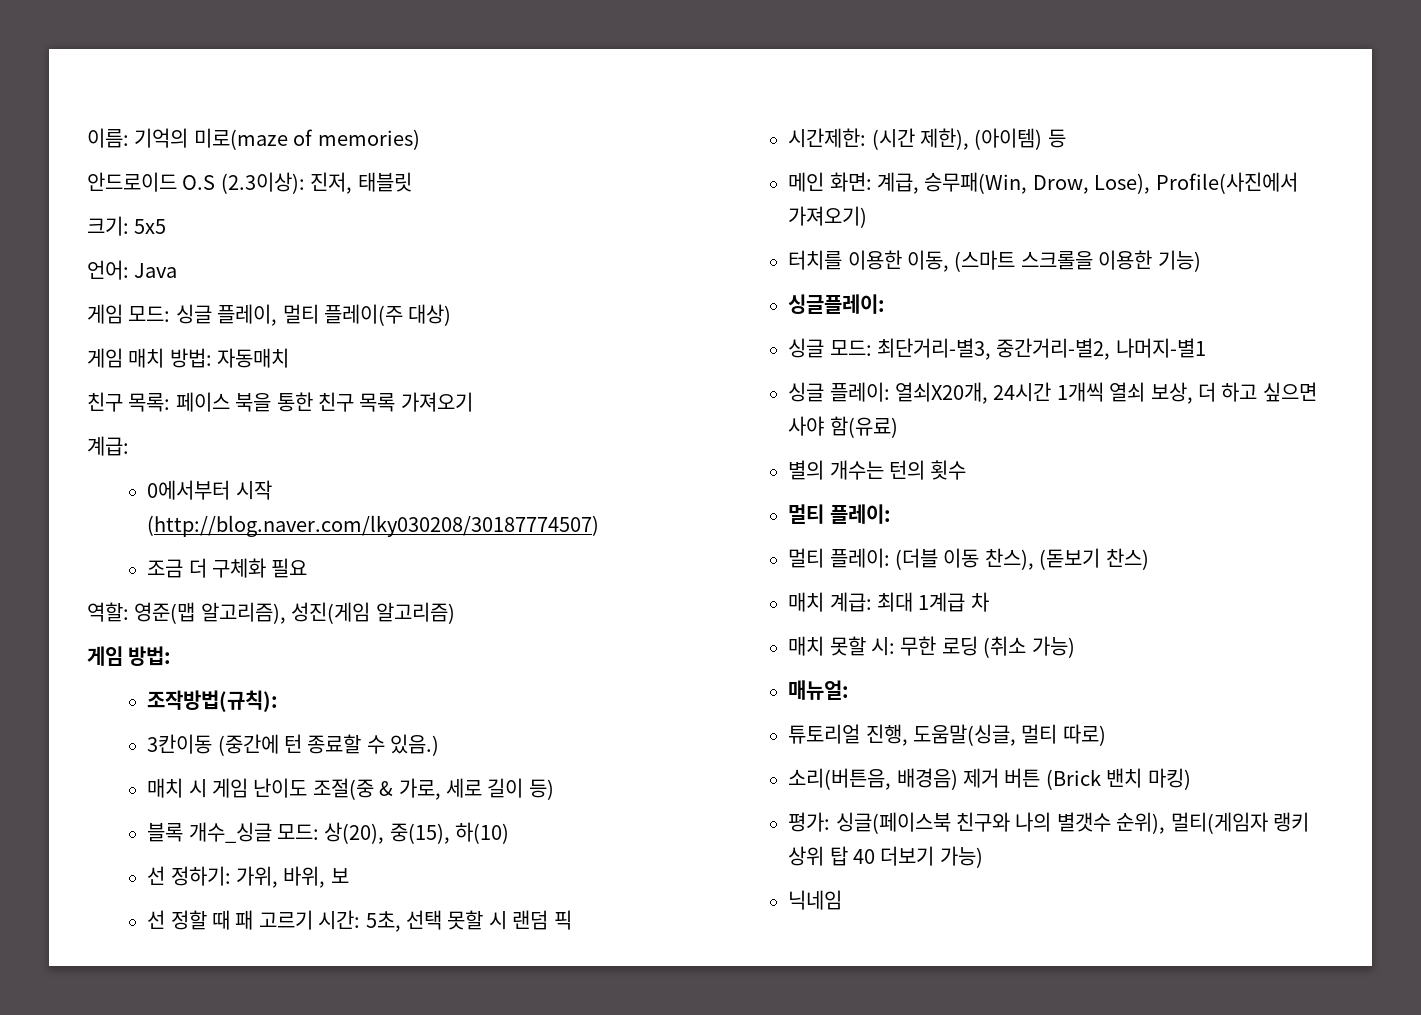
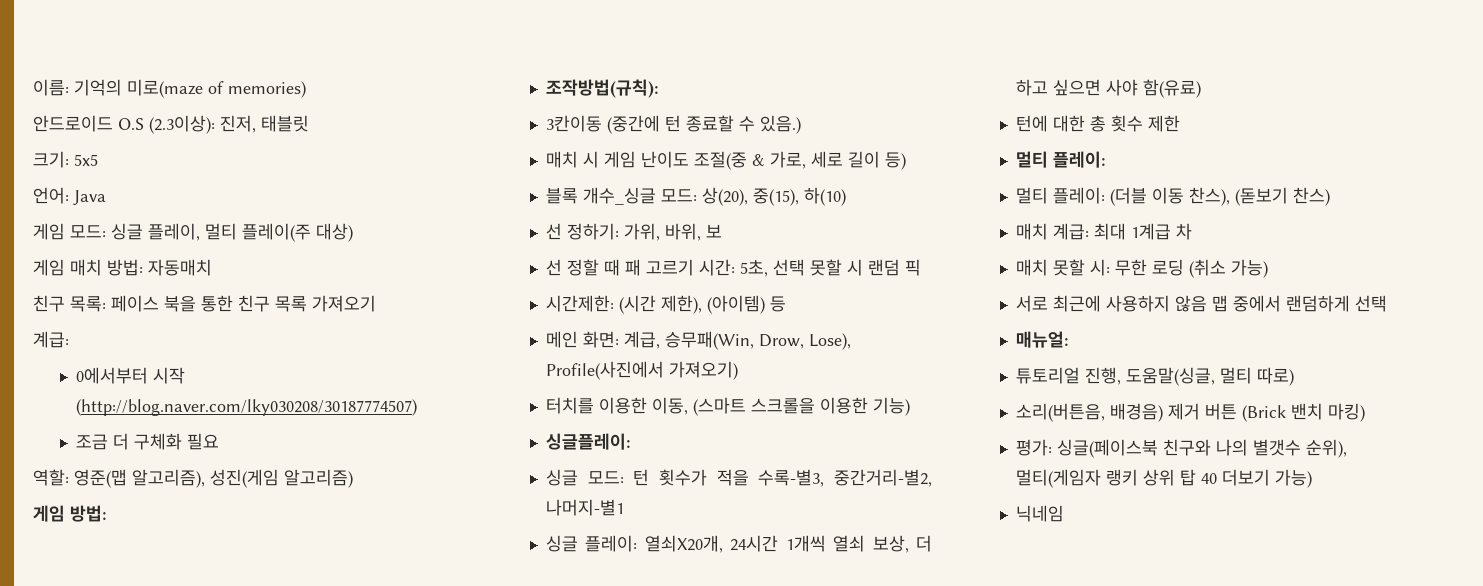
[877,338,992,360] 최단거리-별3, -> [633,469,825,487] 턴 횟수가 적을 수록-별3,
[788,460,926,480] 별의 개수는 턴의 -> [1016,115,1107,132] 턴에 대한 총
(967, 470) none -> [1148,115,1181,132] 제한
(1075, 647) none -> [1016,295,1388,312] // 서로 최근에 사용하지 않음 맵 중에서 랜덤하게 선택

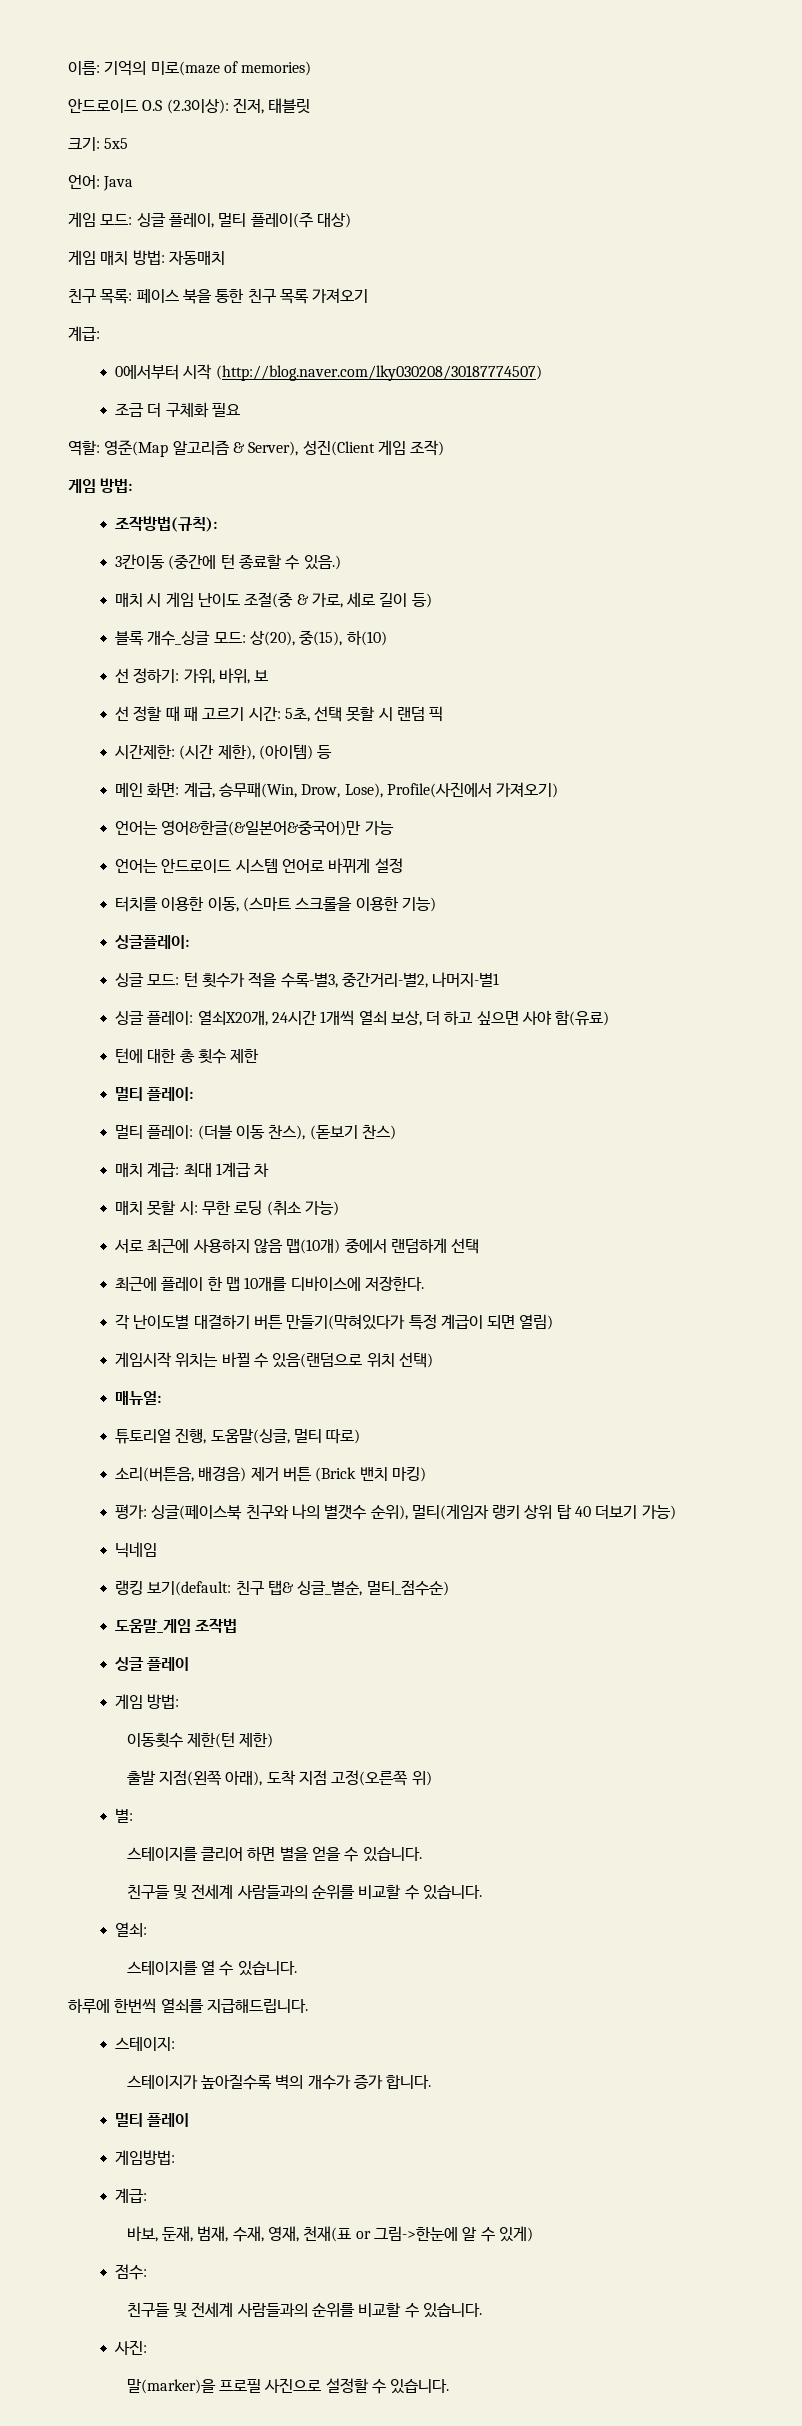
[74,469,353,488] 영준(맵 알고리즘), 성진(게임 알고리즘) -> [104,440,445,457] 영준(Map 알고리즘 & Server), 성진(Client 게임 조작)
(739, 370) none -> [114,820,394,836] [114,858,403,873] // 언어는 영어&한글(&일본어&중국어)만 가능 // 언어는 안드로이드 시스템 언어로 바뀌게 설정
[1212,295,1229,312] 맵 -> [286,1239,341,1254] 맵(10개)
(1388, 303) none -> [114,1276,424,1291] [114,1314,554,1330] [114,1352,433,1368] // 최근에 플레이 한 맵 10개를 디바이스에 저장한다. // 각 난이도별 대결하기 버튼 만들기(막혀있다가 특정 계급이 되면 열림) // 게임시작 위치는 바뀔 수 있음(랜덤으로 위치 선택)
(1065, 513) none -> [114,1580,449,1596] [114,1618,238,1633] [114,1657,190,1671] [114,1694,180,1709] [126,1732,274,1748] [126,1770,432,1786] [114,1808,133,1823] [126,1846,422,1862] [126,1884,482,1900] [114,1922,147,1937] [126,1960,297,1976] [68,1998,308,2014] [114,2036,175,2051] [126,2074,432,2090] [114,2113,190,2127] [114,2150,175,2165] [114,2188,147,2203] [126,2226,533,2242] [114,2264,147,2280] [126,2302,482,2318] [113,2340,147,2355] [126,2378,450,2394] // 랭킹 보기(default: 친구 탭& 싱글_별순, 멀티_점수순) // 도움말_게임 조작법 // 싱글 플레이 // 게임 방법: // 이동횟수 제한(턴 제한) // 출발 지점(왼쪽 아래), 도착 지점 고정(오른쪽 위) // 별: // 스테이지를 클리어 하면 별을 얻을 수 있습니다. // 친구들 및 전세계 사람들과의 순위를 비교할 수 있습니다. // 열쇠: // 스테이지를 열 수 있습니다. // 하루에 한번씩 열쇠를 지급해드립니다. // 스테이지: // 스테이지가 높아질수록 벽의 개수가 증가 합니다. // 멀티 플레이 // 게임방법: // 계급: // 바보, 둔재, 범재, 수재, 영재, 천재(표 or 그림->한눈에 알 수 있게) // 점수: // 친구들 및 전세계 사람들과의 순위를 비교할 수 있습니다. // 사진: // 말(marker)을 프로필 사진으로 설정할 수 있습니다.

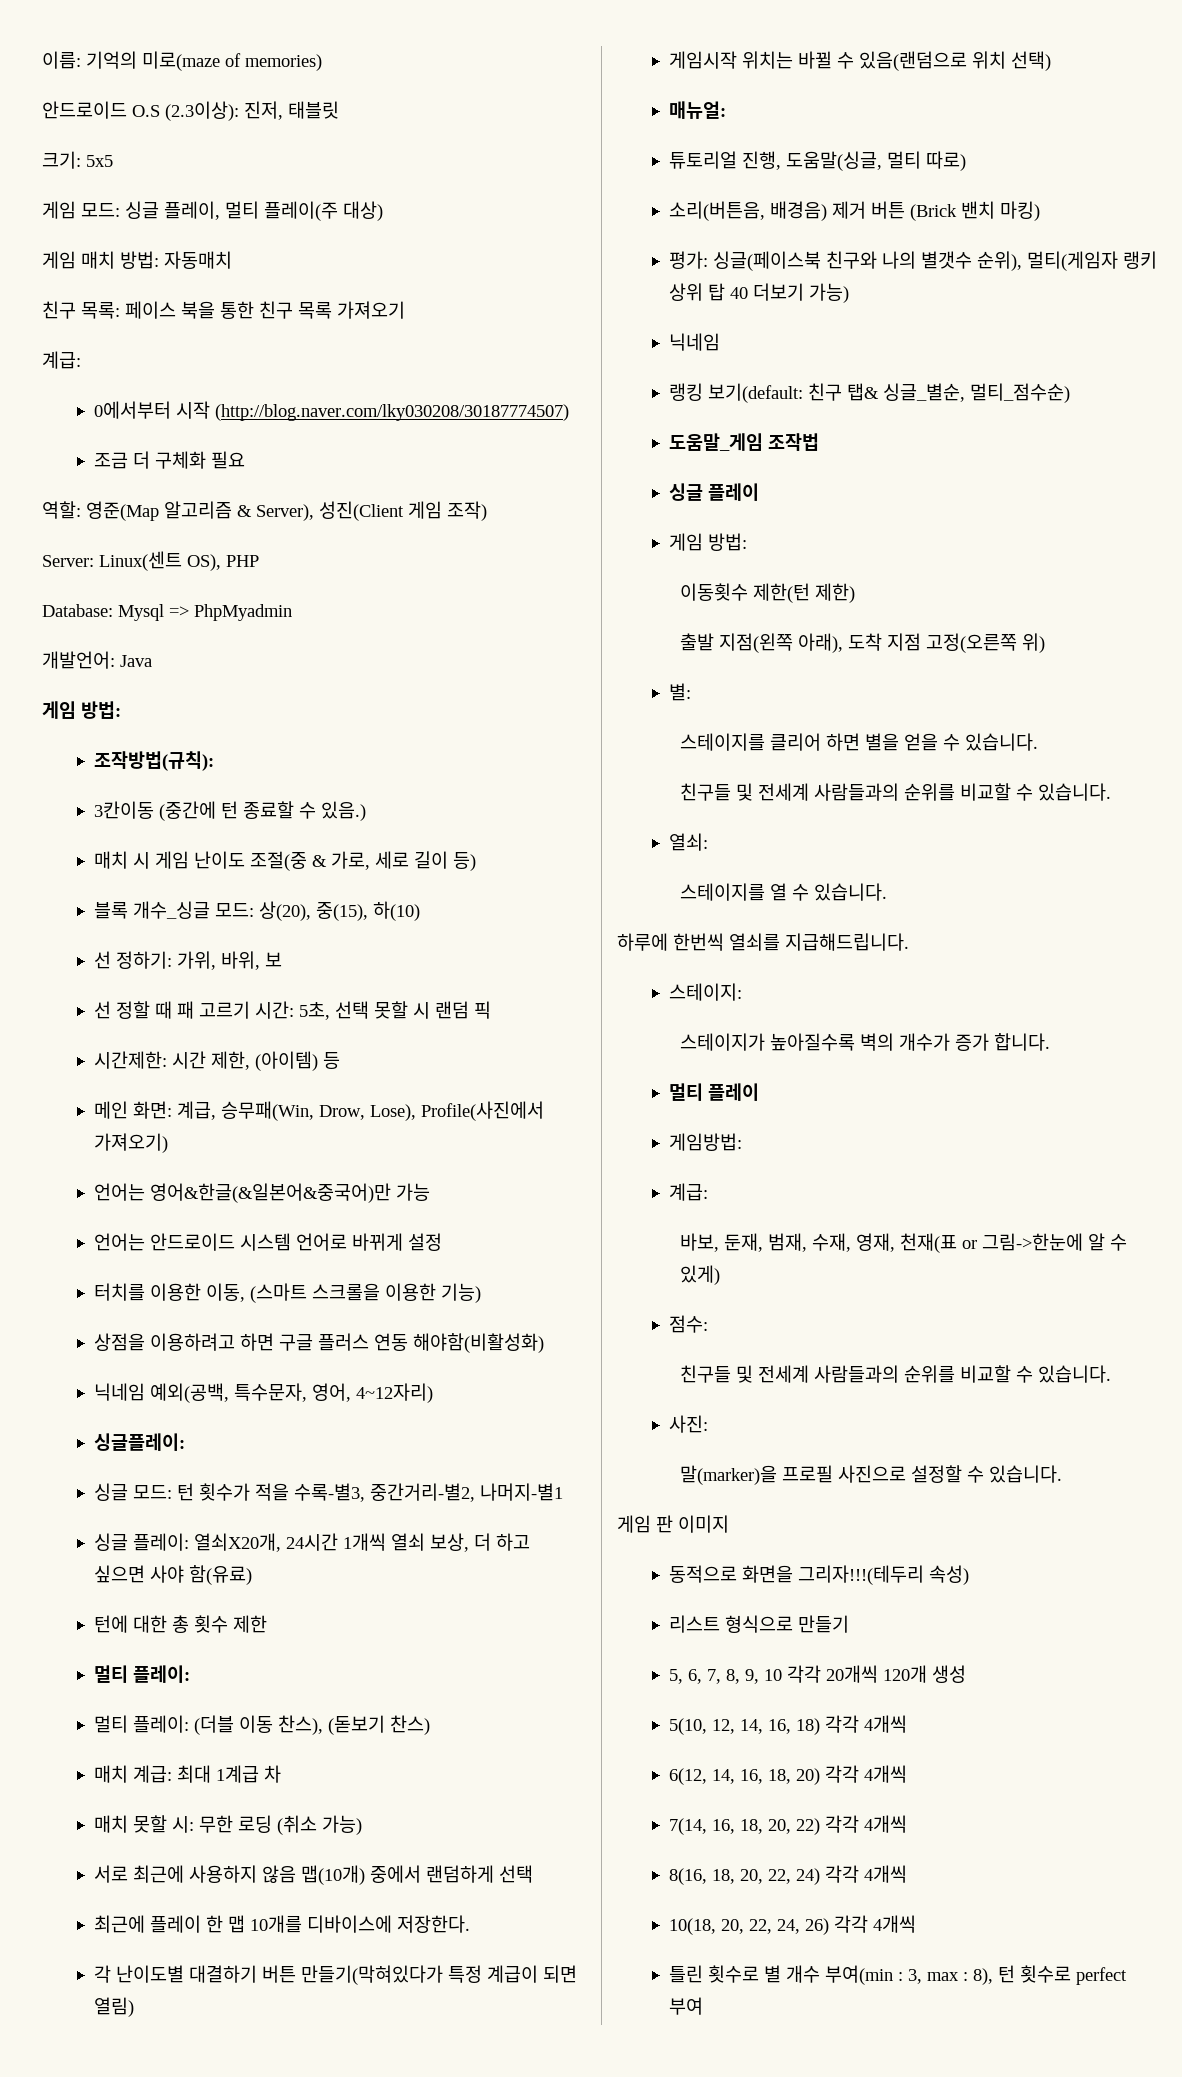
[68,175,134,191] // 언어: Java -> (113, 161) none
(445, 448) none -> [42,551,259,571] [42,604,292,621] [42,651,152,669] // Server: Linux(센트 OS), PHP // Database: Mysql => PhpMyadmin // 개발언어: Java
[179,744,255,760] (시간 제한), -> [171,1051,250,1070] 시간 제한,
(436, 904) none -> [93,1333,544,1353] [93,1383,433,1403] // 상점을 이용하려고 하면 구글 플러스 연동 해야함(비활성화) // 닉네임 예외(공백, 특수문자, 영어, 4~12자리)
(450, 2386) none -> [617,1515,729,1533] [668,1565,969,1585] [668,1615,849,1633] [668,1665,966,1684] [668,1715,907,1735] [668,1765,907,1785] [668,1815,907,1835] [668,1865,907,1885] [668,1915,916,1935] [668,1965,1127,1985] [668,1997,703,2015] // 게임 판 이미지 // 동적으로 화면을 그리자!!!(테두리 속성) // 리스트 형식으로 만들기 // 5, 6, 7, 8, 9, 10 각각 20개씩 120개 생성 // 5(10, 12, 14, 16, 18) 각각 4개씩 // 6(12, 14, 16, 18, 20) 각각 4개씩 // 7(14, 16, 18, 20, 22) 각각 4개씩 // 8(16, 18, 20, 22, 24) 각각 4개씩 // 10(18, 20, 22, 24, 26) 각각 4개씩 // 틀린 횟수로 별 개수 부여(min : 3, max : 8), 턴 횟수로 perfect 부여

